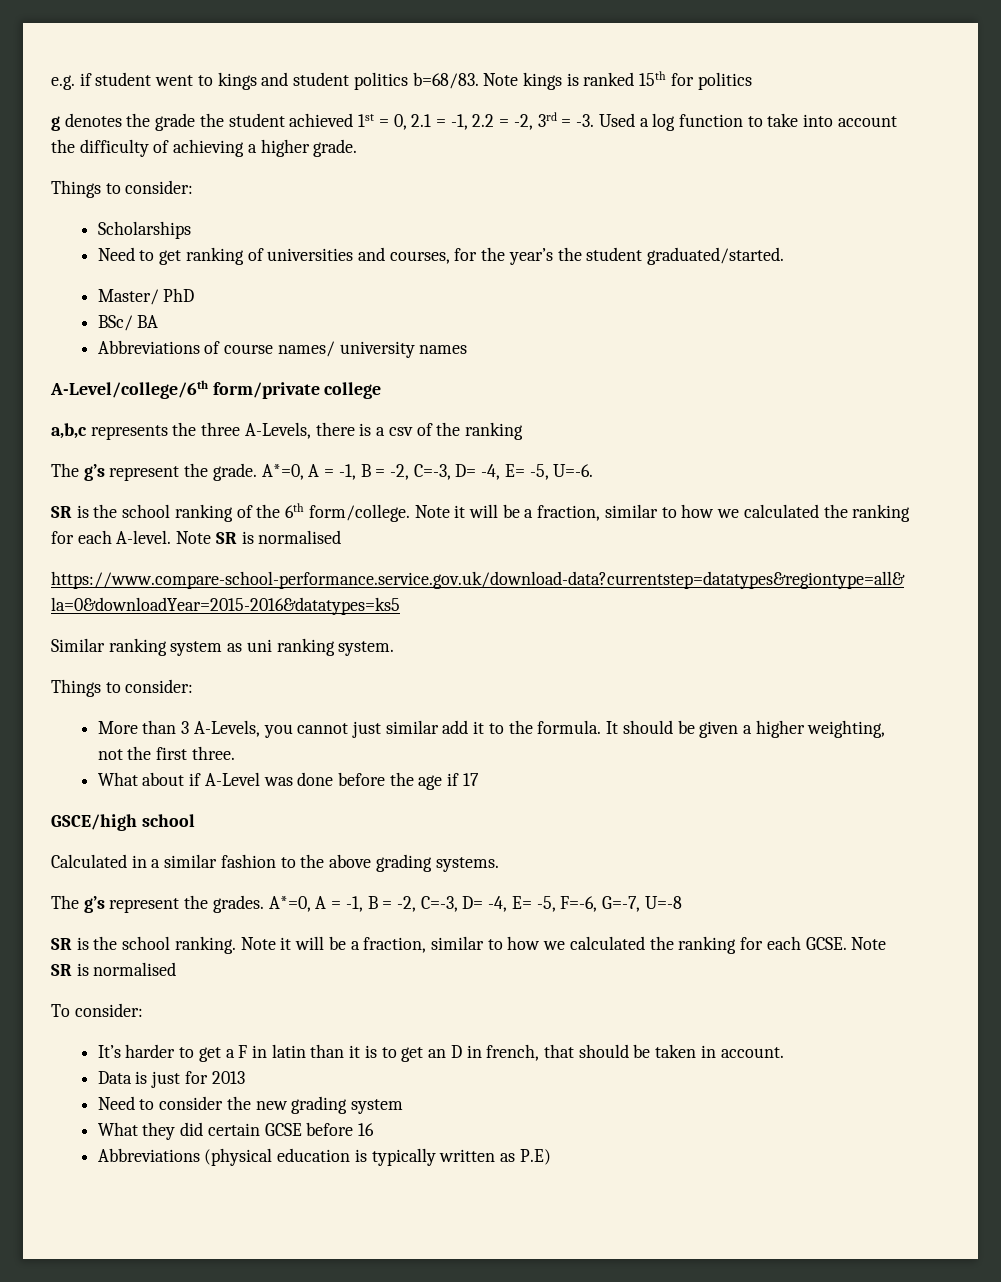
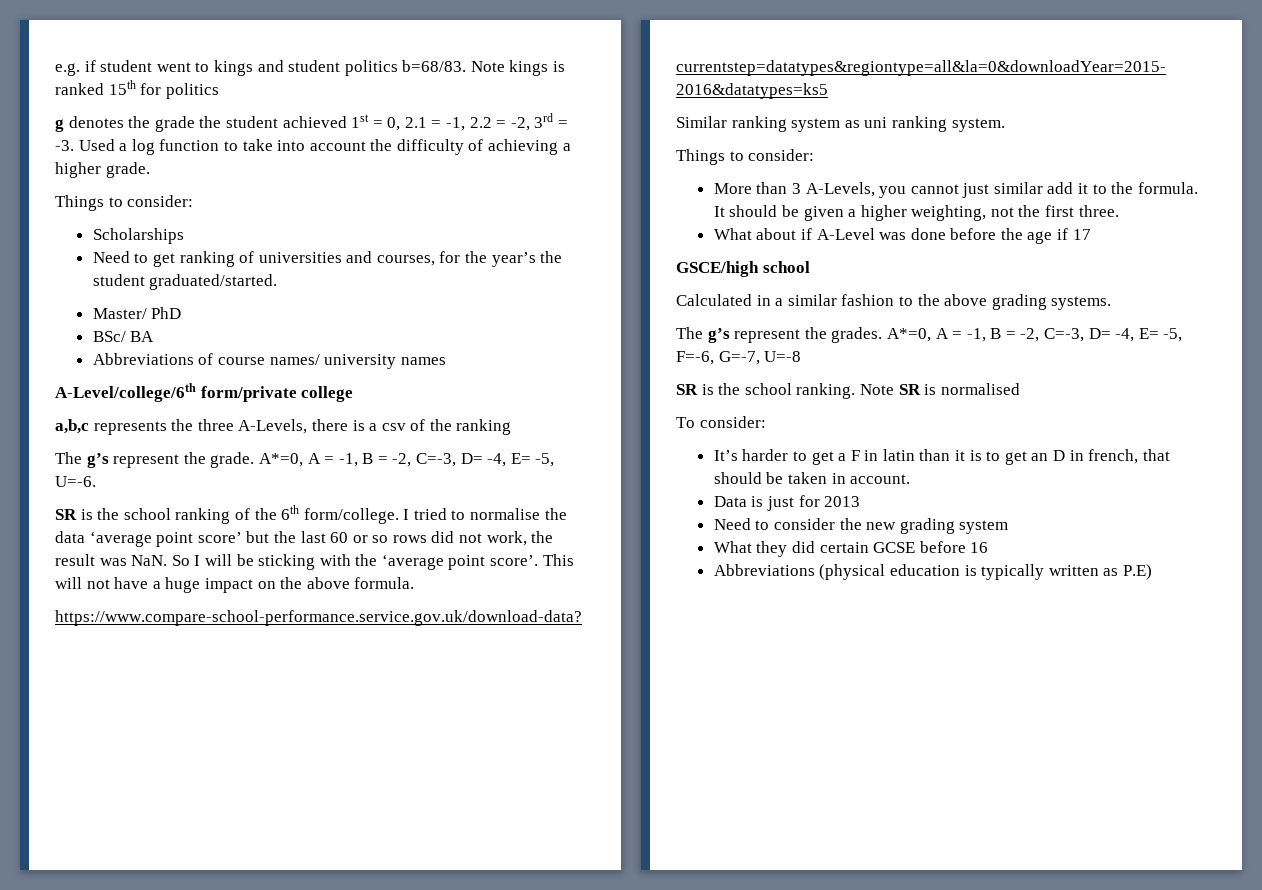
[414,504,911,522] [51,530,342,544] Note it will be a fraction, similar to how we calculated the ranking for each A-level. Note SR is normalised -> [403,508,567,520] [55,531,554,547] [55,554,574,570] [55,577,415,593] I tried to normalise the data ‘average point score’ but the last 60 or so rows did not work, the result was NaN. So I will be sticking with the ‘average point score’. This will not have a huge impact on the above formula.
[280,936,887,954] it will be a fraction, similar to how we calculated the ranking for each GCSE. Note -> (894, 389) none

